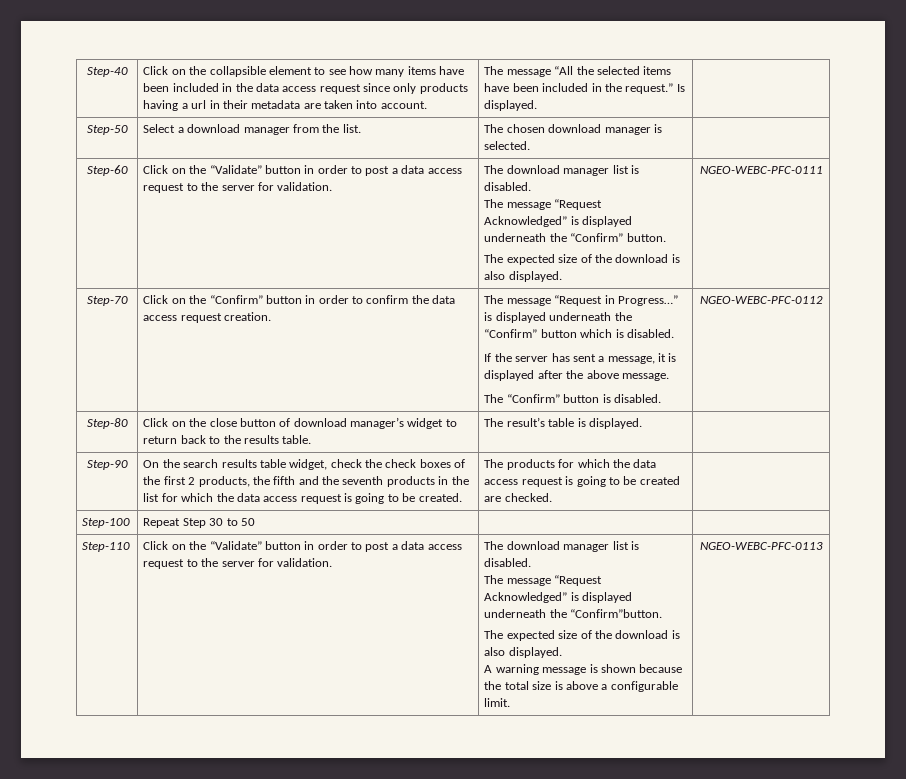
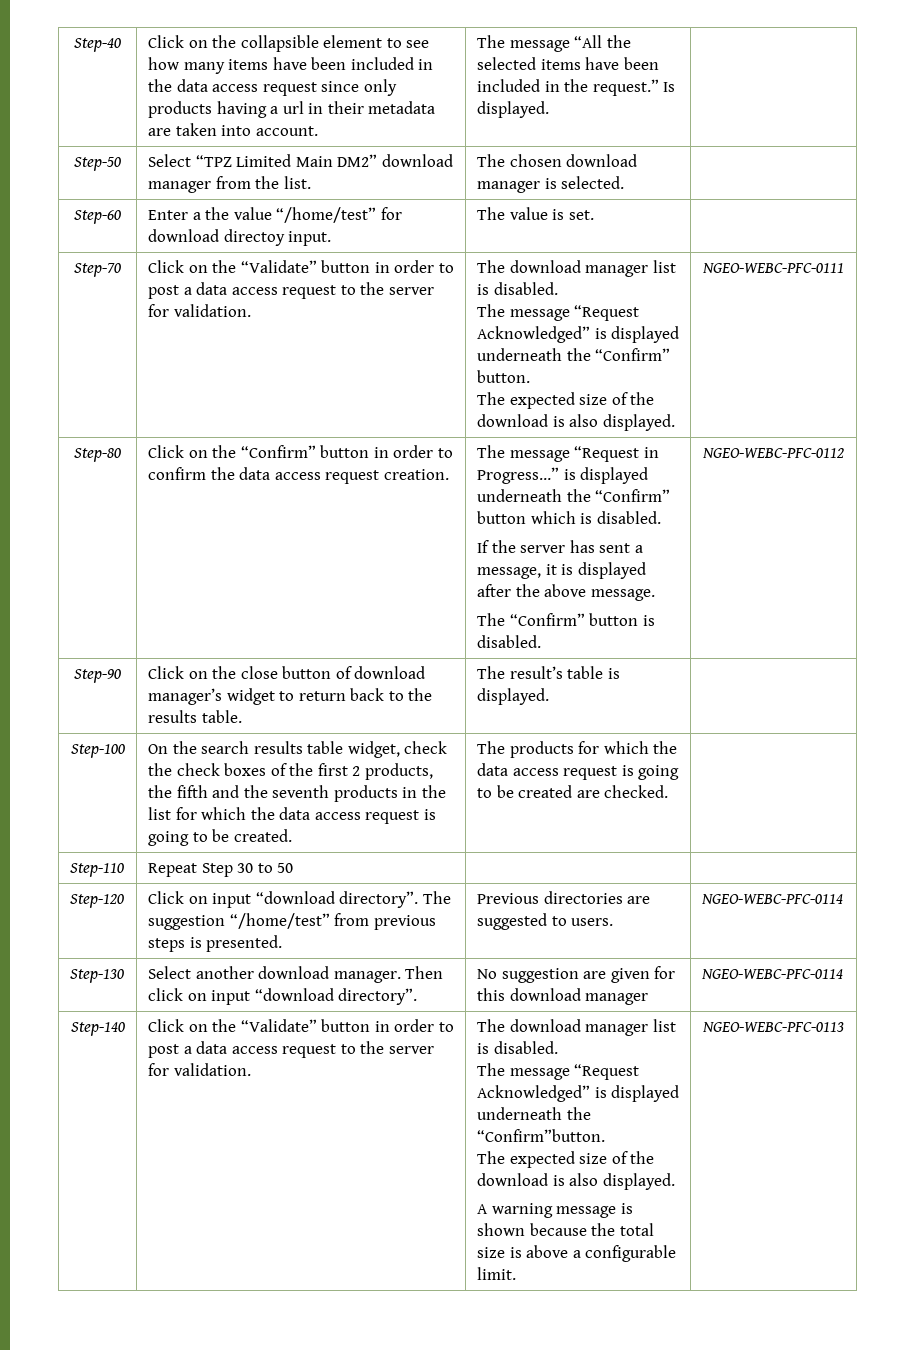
[177,127,184,133] a -> [195,154,378,167] “TPZ Limited Main DM2”
(128, 170) none -> [147,207,402,223] [147,229,332,246] [476,207,594,220] [74,263,121,277] | Enter a the value “/home/test” for download directoy input. | The value is set. | // Step-70
[86,296,128,306] Step-70 -> [74,448,121,462] Step-80
[86,418,128,429] Step-80 -> [74,669,121,683] Step-90
[86,460,128,470] Step-90 -> [70,744,125,758] Step-100
[82,518,131,528] Step-100 -> [69,863,124,877] Step-110
[82,542,131,552] Step-110 -> [69,894,124,908] [147,891,451,908] [147,913,436,930] [147,935,283,952] [476,891,651,904] [476,913,614,930] [700,894,843,904] [69,969,124,983] [147,966,444,983] [147,988,418,1005] [476,966,676,983] [476,988,649,1005] [700,969,843,979] [70,1022,125,1036] Step-120 | Click on input “download directory”. The suggestion “/home/test” from previous steps is presented. | Previous directories are suggested to users. | NGEO-WEBC-PFC-0114 // Step-130 | Select another download manager. Then click on input “download directory”. | No suggestion are given for this download manager | NGEO-WEBC-PFC-0114 // Step-140

